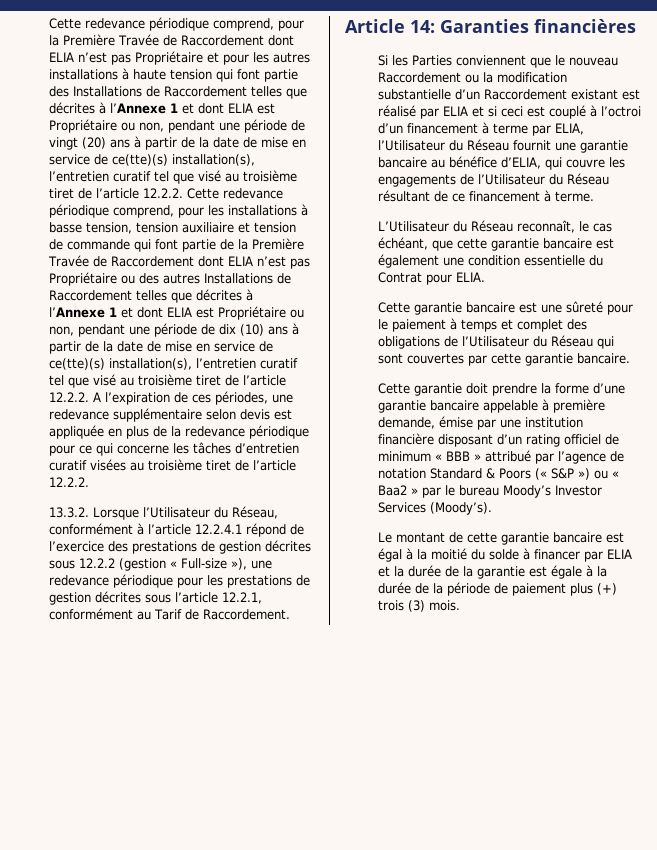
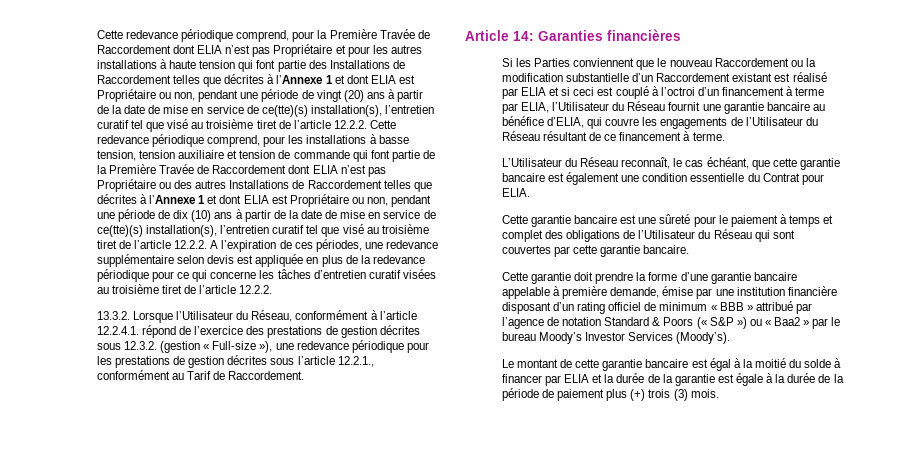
[194,524,242,534] 12.2.4.1 -> [96,326,139,335] 12.2.4.1.
[78,558,115,568] 12.2.2 -> [124,341,158,350] 12.3.2.
[221,592,262,604] 12.2.1, -> [337,356,374,367] 12.2.1.,

